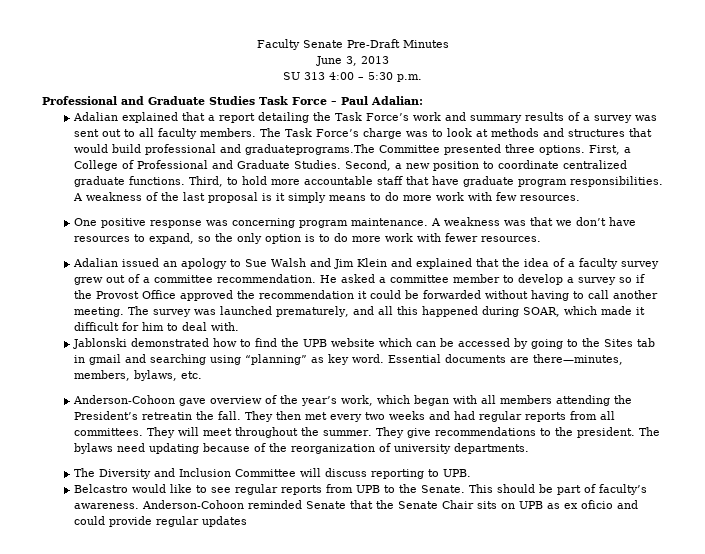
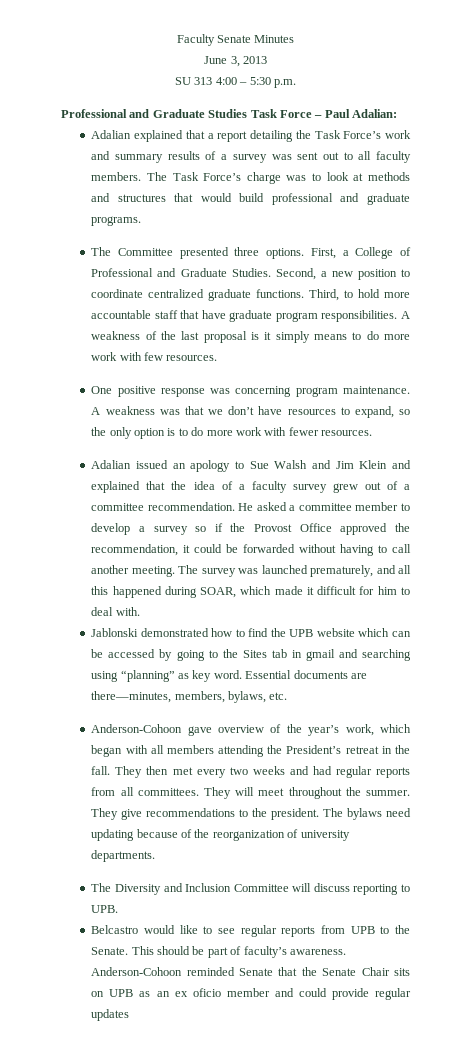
[346,39,400,48] Pre-Draft -> (251, 39) none
[244,144,375,155] graduateprograms.The -> [366,193,410,205] [91,216,142,226] [91,247,112,256] graduate programs. // The
[258,290,354,299] recommendation -> [91,544,179,556] recommendation,
[141,412,192,420] retreatin -> [345,746,392,754] retreat in
(560, 506) none -> [156,991,170,997] an
(613, 504) none -> [226,988,270,997] member

